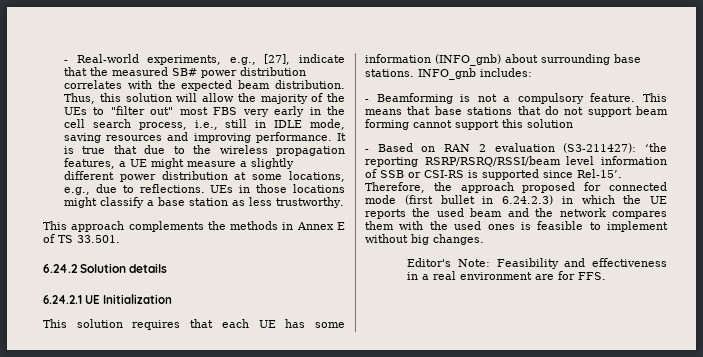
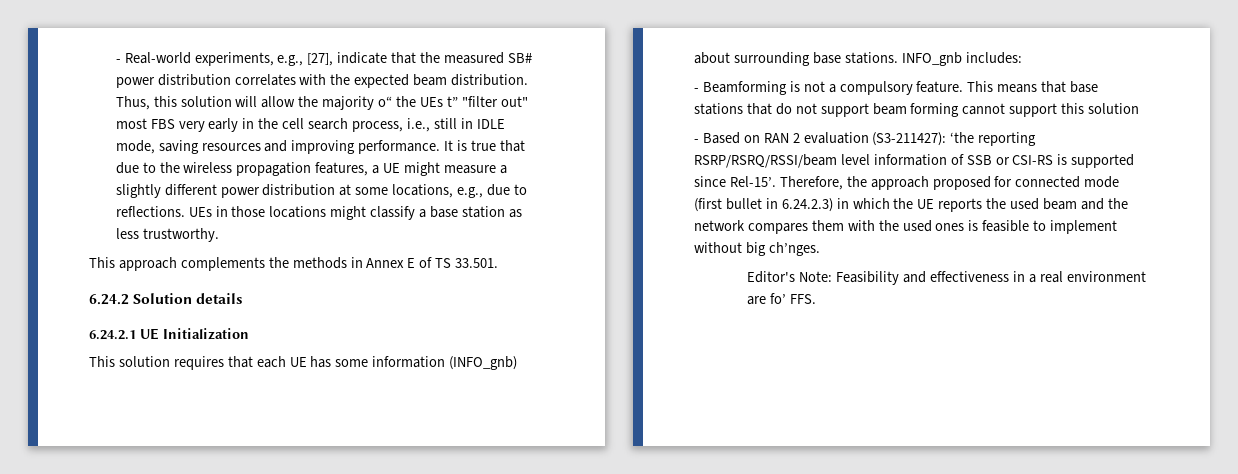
[311,93,324,102] of -> [378,96,393,107] o“
[93,107,105,115] to -> [446,96,458,107] t”
[433,234,484,245] changes. -> [768,242,820,256] ch’nges.
[558,271,576,280] for -> [770,293,787,304] fo’

